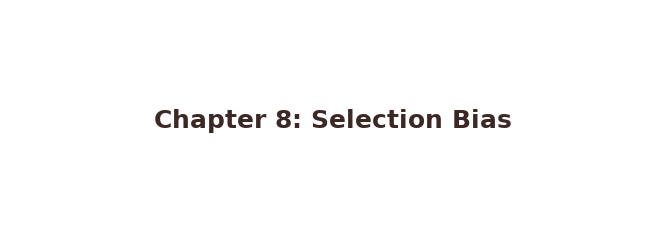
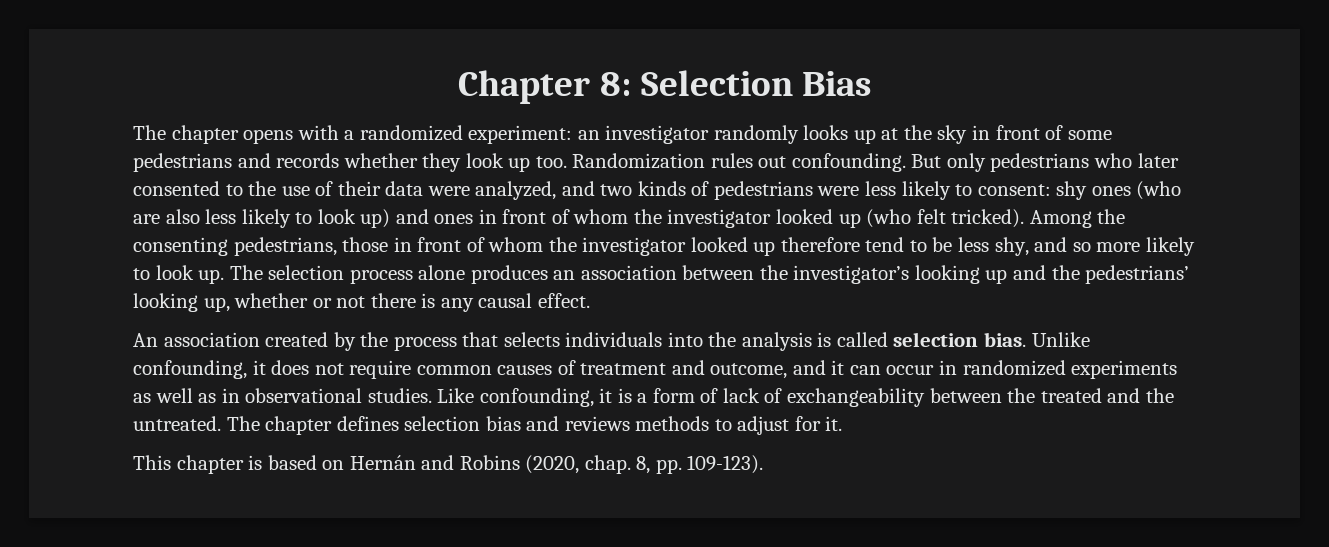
(512, 118) none -> [133,125,1112,144] [133,153,1179,172] [133,181,1182,200] [133,209,1126,228] [133,237,1195,256] [133,265,1190,284] [133,293,590,312] [133,332,1090,351] [133,360,1178,379] [133,388,1174,407] [133,416,843,435] [133,455,764,474] // The chapter opens with a randomized experiment: an investigator randomly looks up at the sky in front of some pedestrians and records whether they look up too. Randomization rules out confounding. But only pedestrians who later consented to the use of their data were analyzed, and two kinds of pedestrians were less likely to consent: shy ones (who are also less likely to look up) and ones in front of whom the investigator looked up (who felt tricked). Among the consenting pedestrians, those in front of whom the investigator looked up therefore tend to be less shy, and so more likely to look up. The selection process alone produces an association between the investigator’s looking up and the pedestrians’ looking up, whether or not there is any causal effect. // An association created by the process that selects individuals into the analysis is called selection bias. Unlike confounding, it does not require common causes of treatment and outcome, and it can occur in randomized experiments as well as in observational studies. Like confounding, it is a form of lack of exchangeability between the treated and the untreated. The chapter defines selection bias and reviews methods to adjust for it. // This chapter is based on Hernán and Robins (2020, chap. 8, pp. 109-123).

